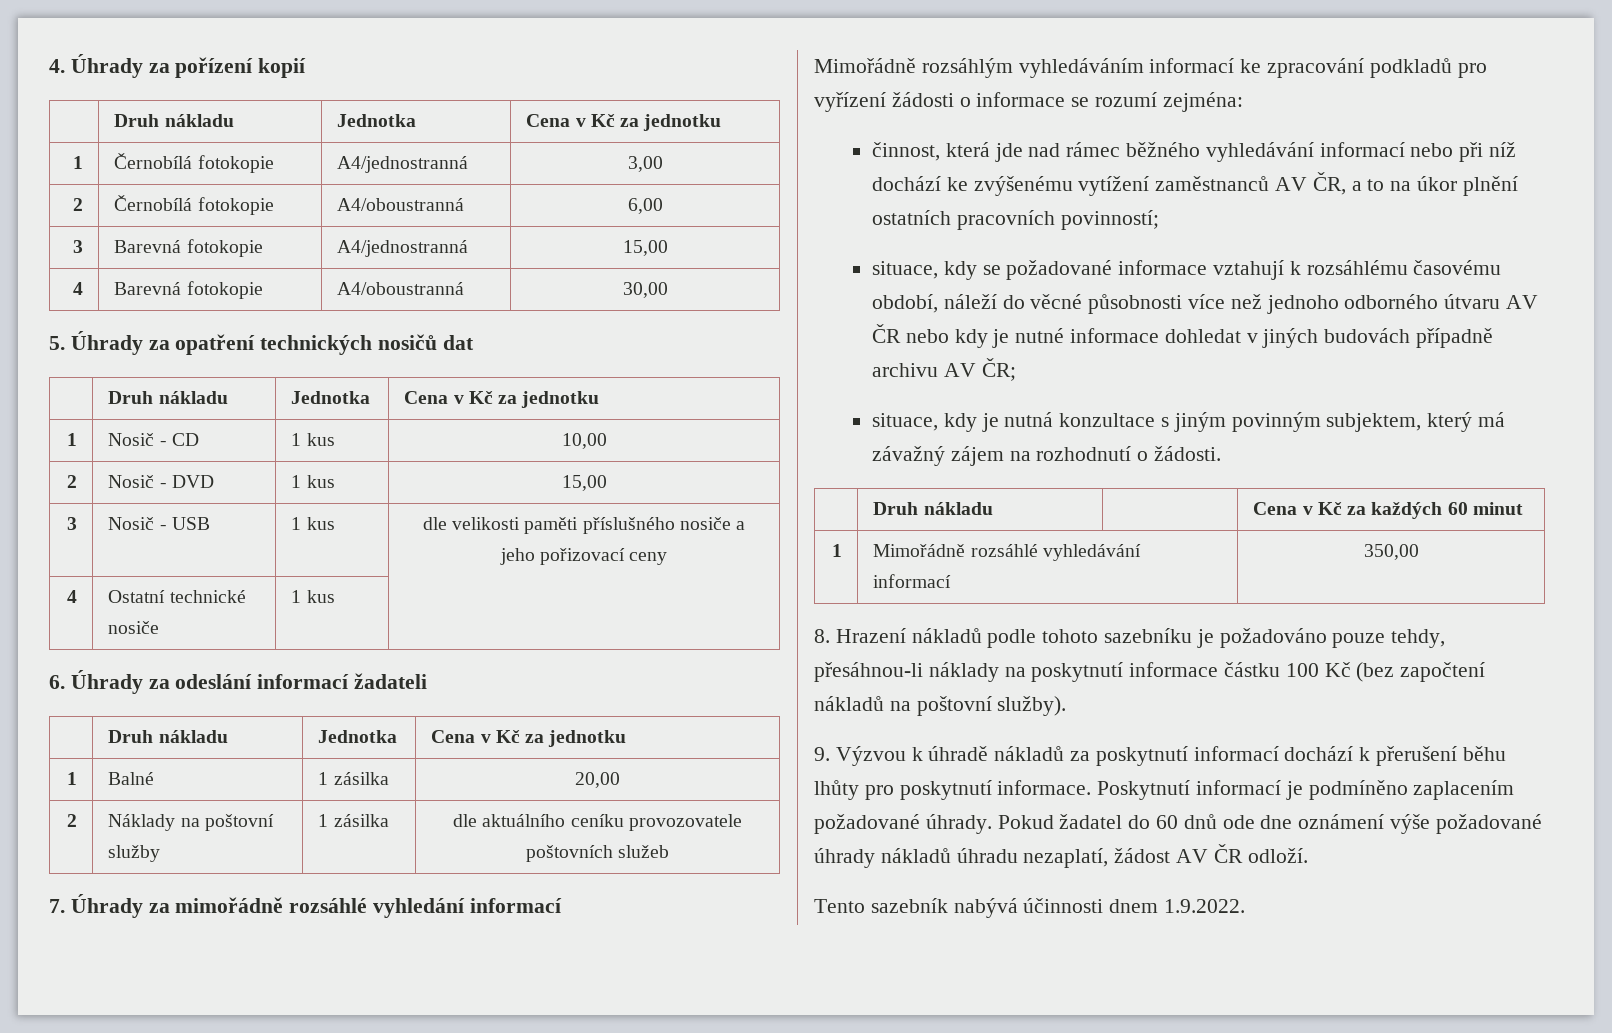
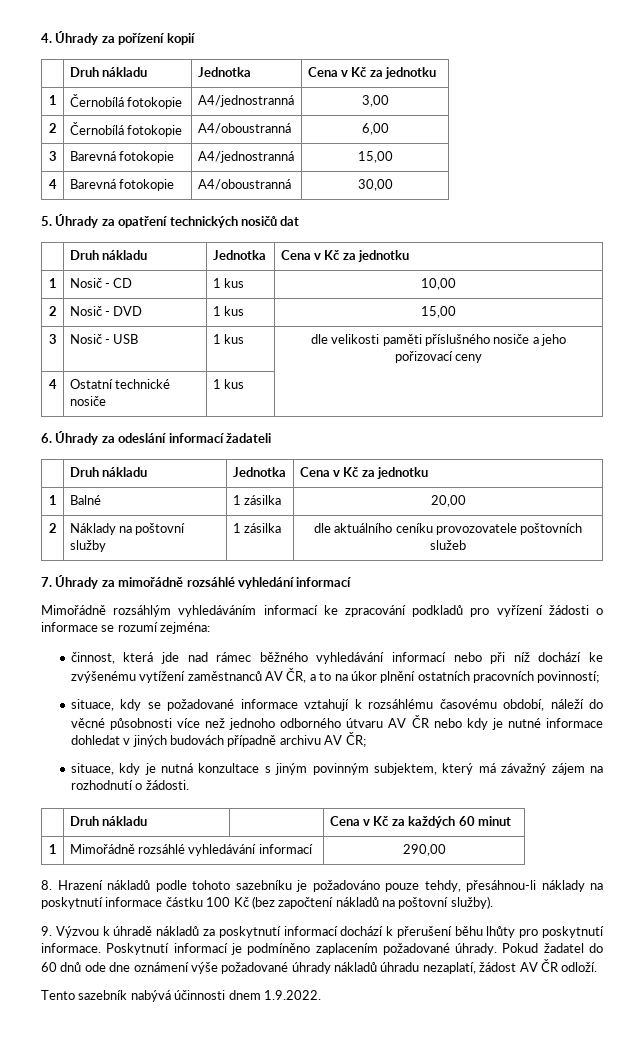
[1363,544,1419,560] 350,00 -> [402,844,446,856] 290,00

